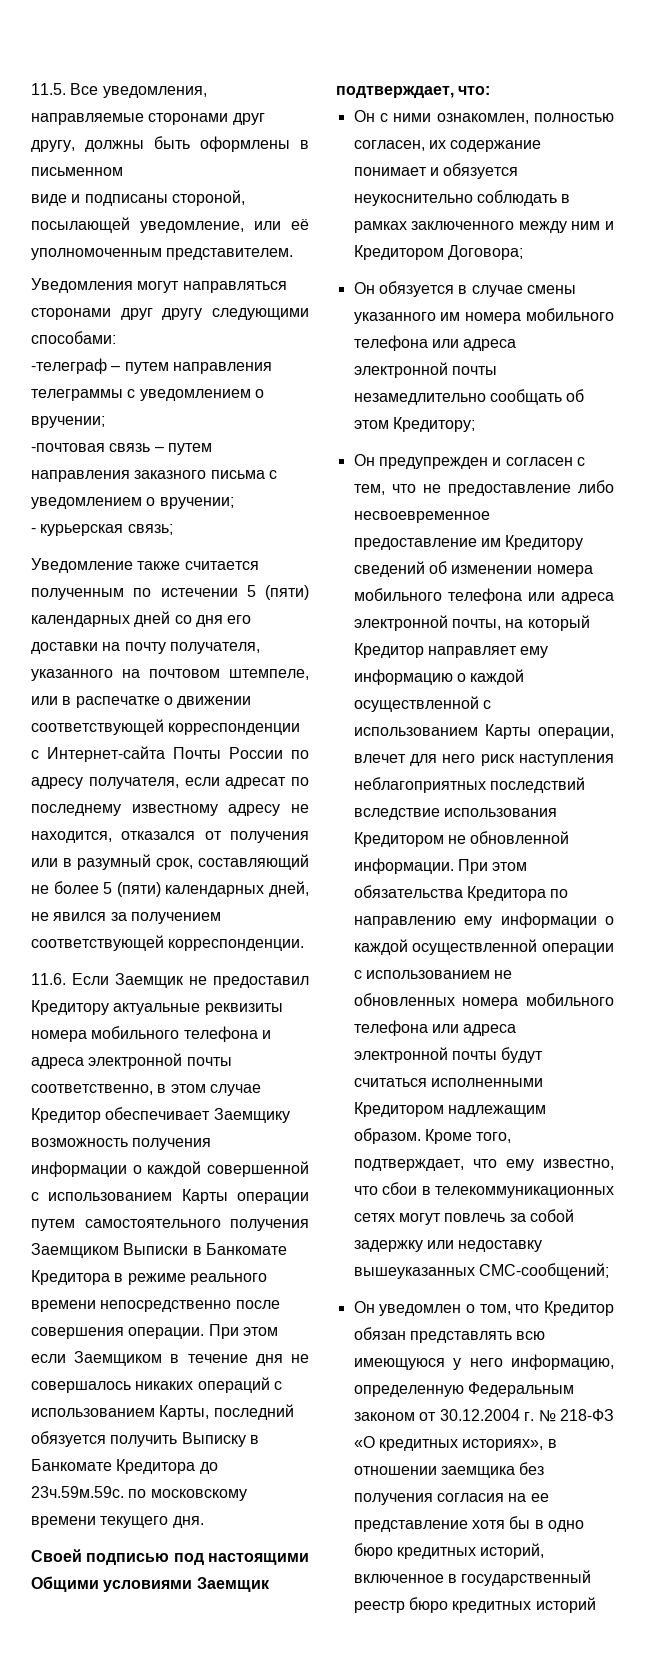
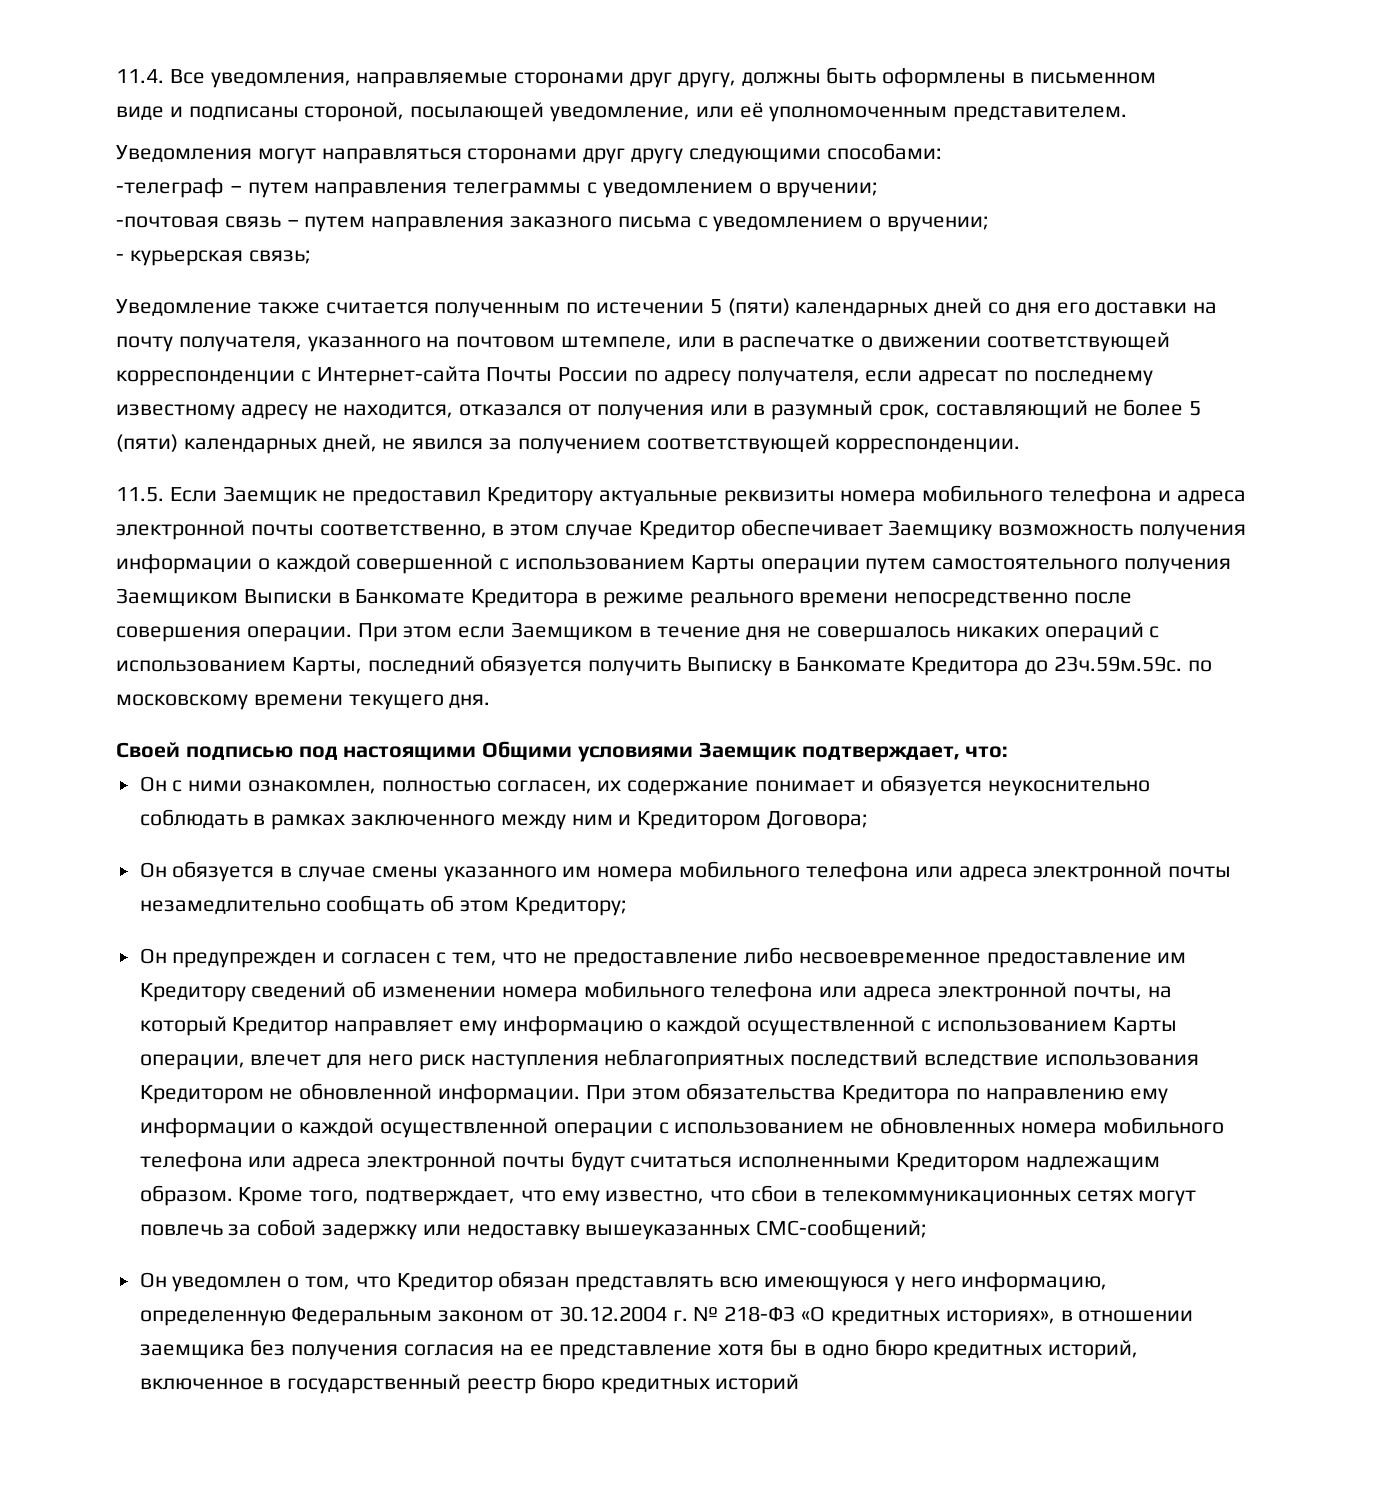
[31,83,66,95] 11.5. -> [116,69,164,83] 11.4.
[31,973,66,985] 11.6. -> [116,487,164,502] 11.5.

